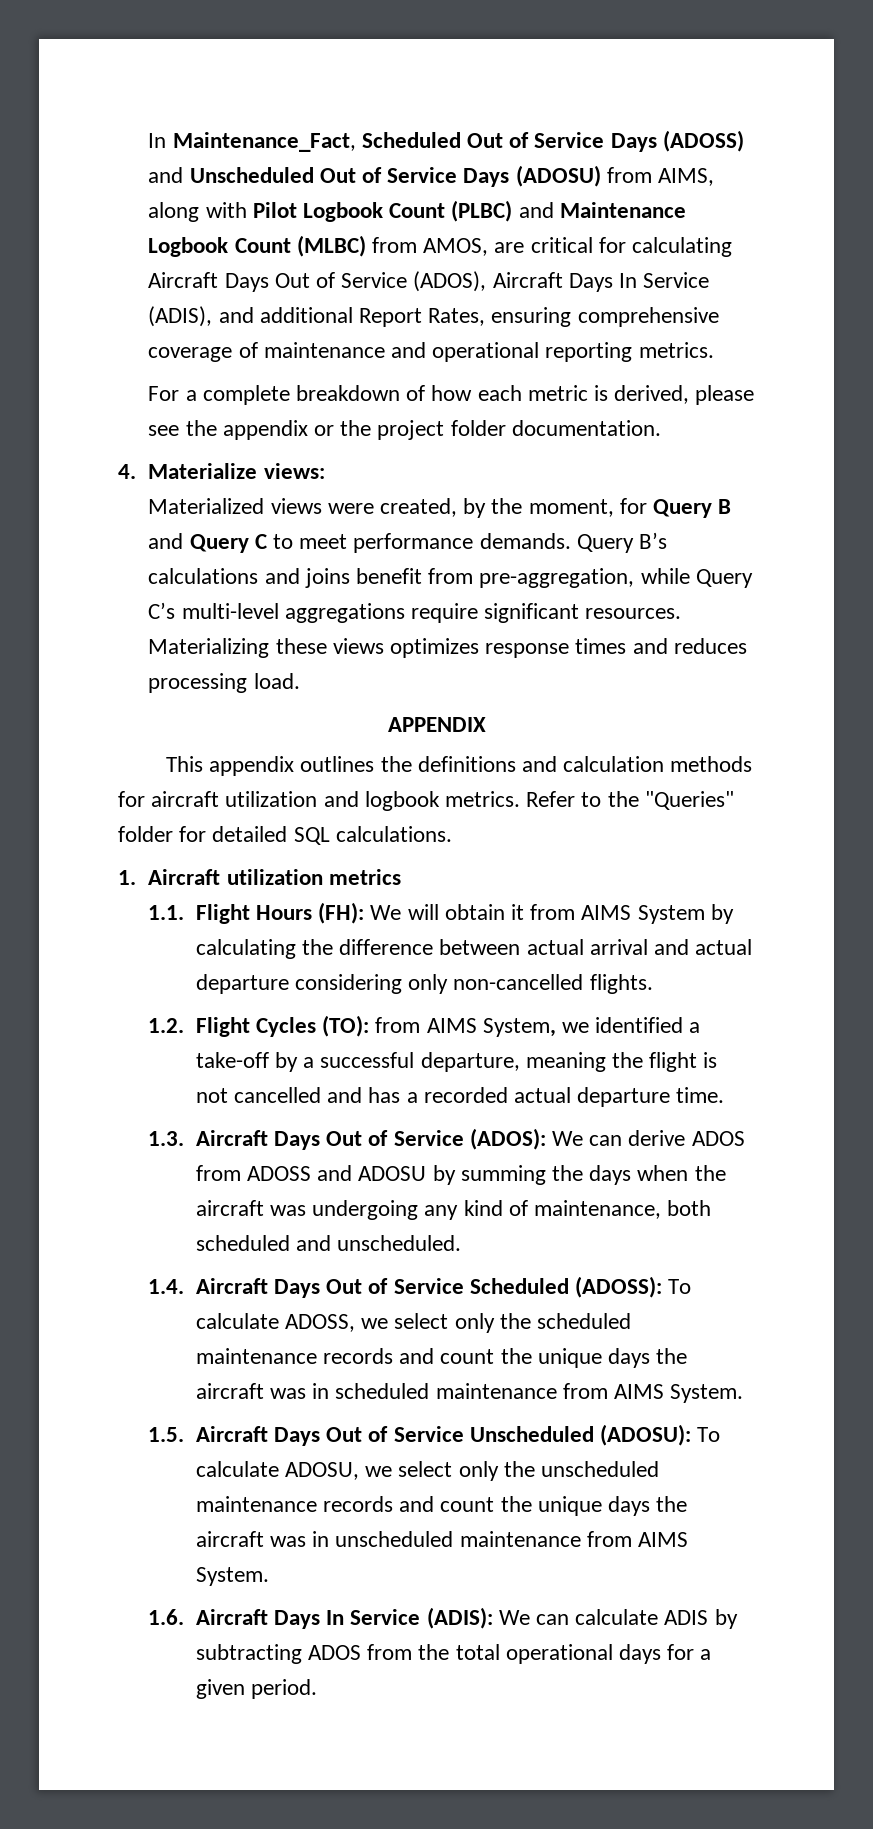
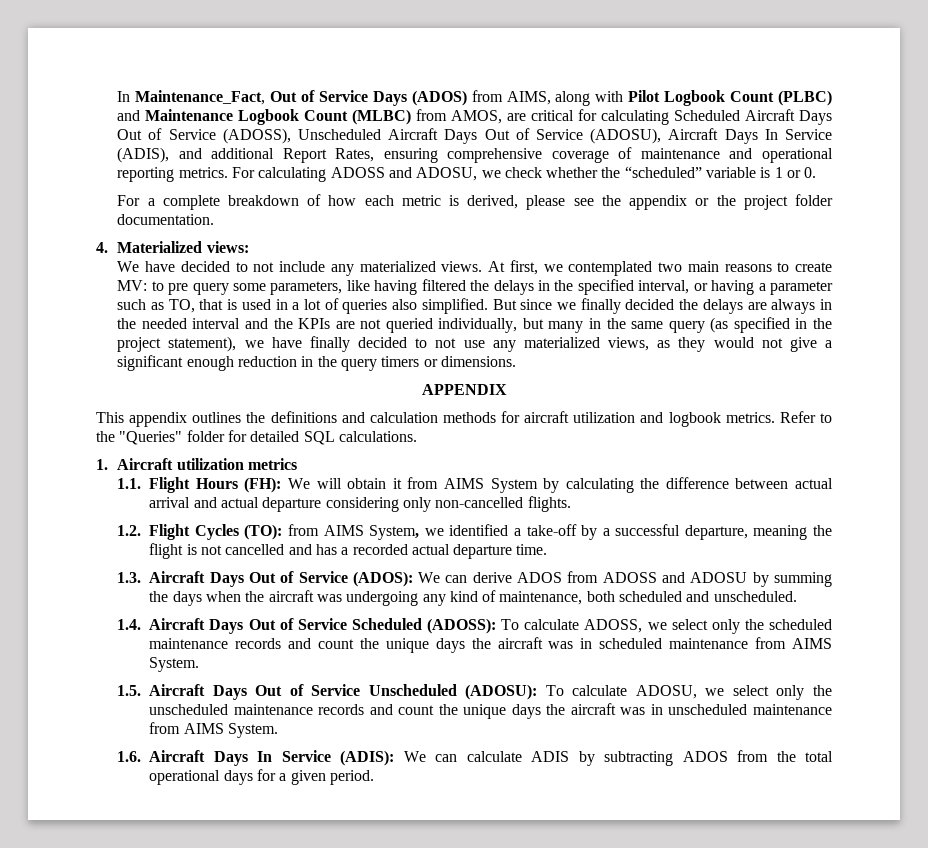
[361,130,744,152] [148,165,601,187] Scheduled Out of Service Days (ADOSS) and Unscheduled Out of Service Days (ADOSU) -> [270,90,467,106] Out of Service Days (ADOS)
[148,271,487,292] Aircraft Days Out of Service (ADOS), -> [674,109,832,125] [117,128,662,144] Scheduled Aircraft Days Out of Service (ADOSS), Unscheduled Aircraft Days Out of Service (ADOSU),
(714, 350) none -> [231,166,817,182] For calculating ADOSS and ADOSU, we check whether the “scheduled” variable is 1 or 0.
[148,463,258,479] Materialize -> [117,241,203,253] Materialized
[148,498,732,518] [148,532,667,553] [148,568,753,588] [148,602,682,623] [148,638,747,658] [148,673,300,693] Materialized views were created, by the moment, for Query B and Query C to meet performance demands. Query B’s calculations and joins benefit from pre-aggregation, while Query C’s multi-level aggregations require significant resources. Materializing these views optimizes response times and reduces processing load. -> [117,260,833,276] [117,279,833,295] [117,298,833,314] [117,317,833,333] [117,336,833,352] [117,355,516,371] We have decided to not include any materialized views. At first, we contemplated two main reasons to create MV: to pre query some parameters, like having filtered the delays in the specified interval, or having a parameter such as TO, that is used in a lot of queries also simplified. But since we finally decided the delays are always in the needed interval and the KPIs are not queried individually, but many in the same query (as specified in the project statement), we have finally decided to not use any materialized views, as they would not give a significant enough reduction in the query timers or dimensions.

